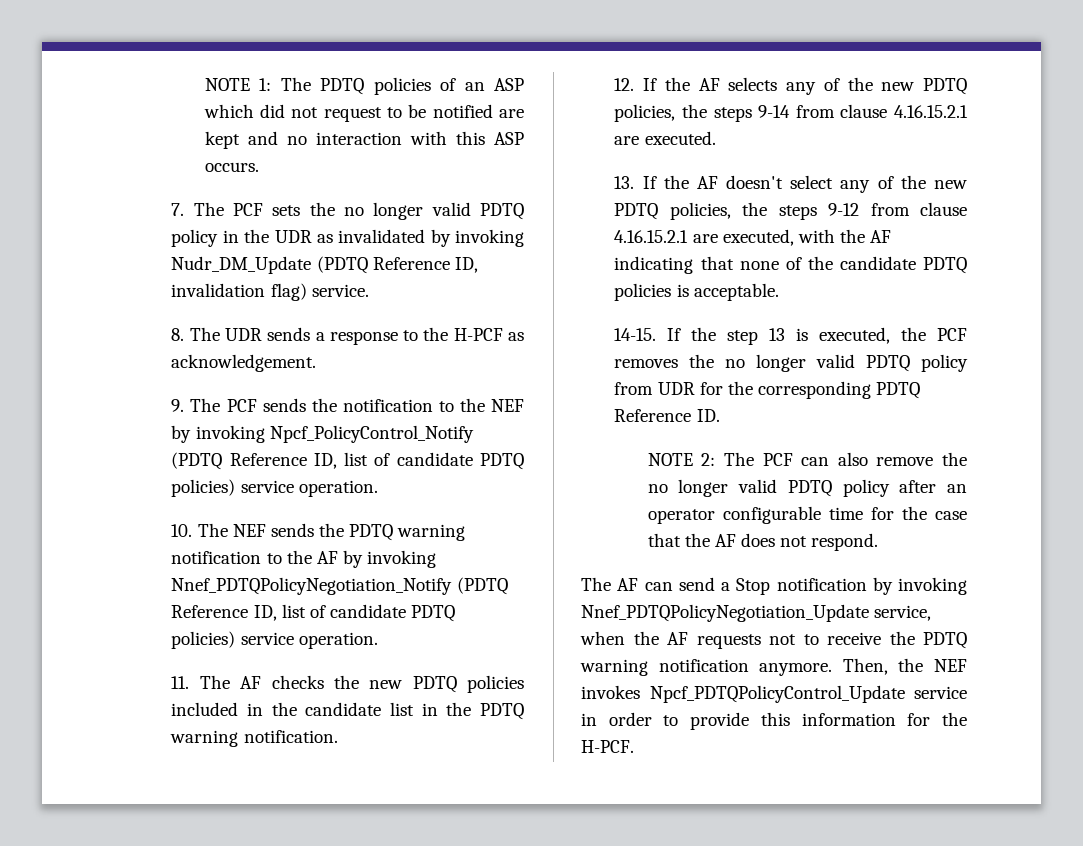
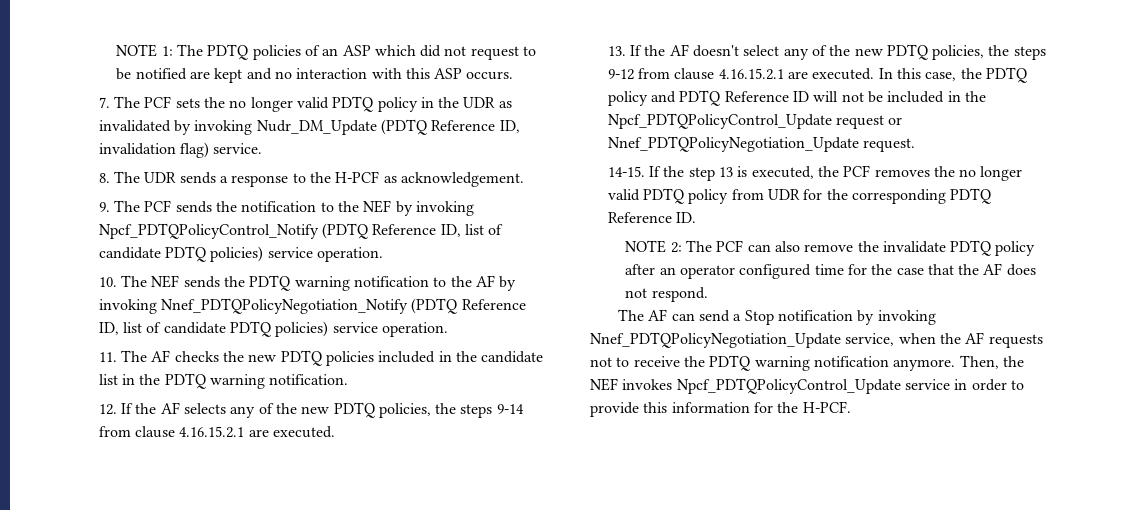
[269,425,474,443] Npcf_PolicyControl_Notify -> [98,223,319,239] Npcf_PDTQPolicyControl_Notify
[722,229,892,246] [614,256,967,274] [614,283,779,301] executed, with the AF indicating that none of the candidate PDTQ policies is acceptable. -> [812,67,1027,83] [607,90,986,106] [607,113,903,129] [607,136,915,152] executed. In this case, the PDTQ policy and PDTQ Reference ID will not be included in the Npcf_PDTQPolicyControl_Update request or Nnef_PDTQPolicyNegotiation_Update request.
[647,479,778,497] no longer valid -> [882,241,946,253] invalidate
[722,506,821,524] configurable -> [739,264,812,279] configured

